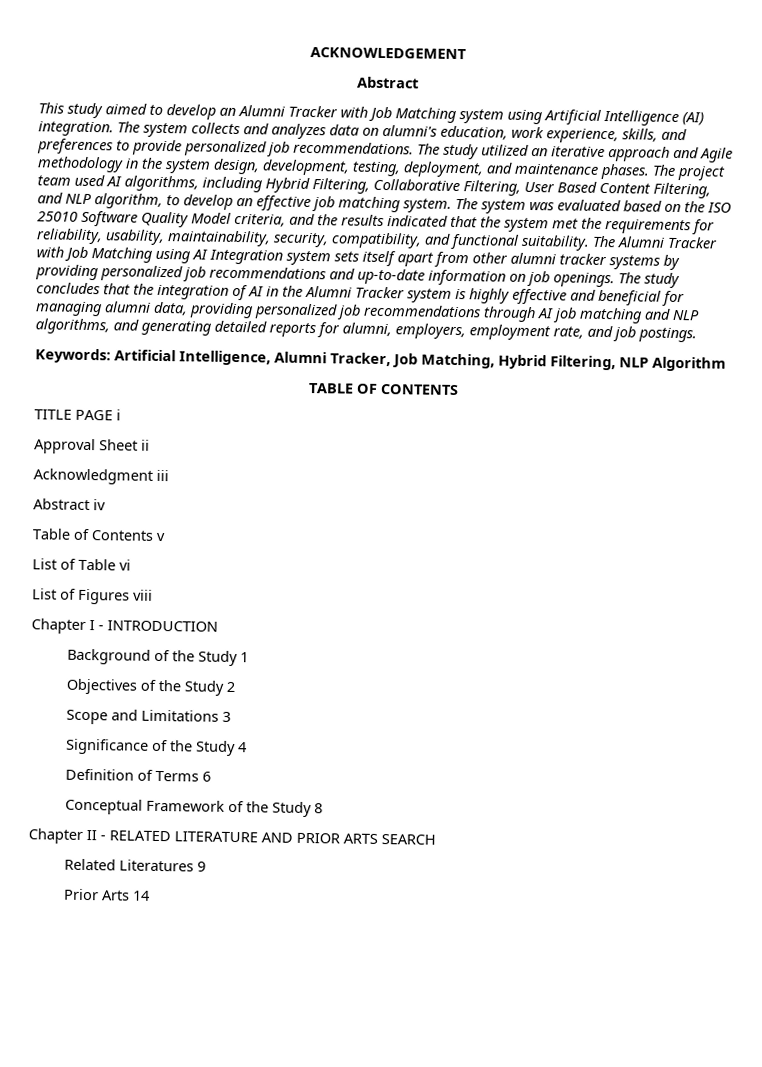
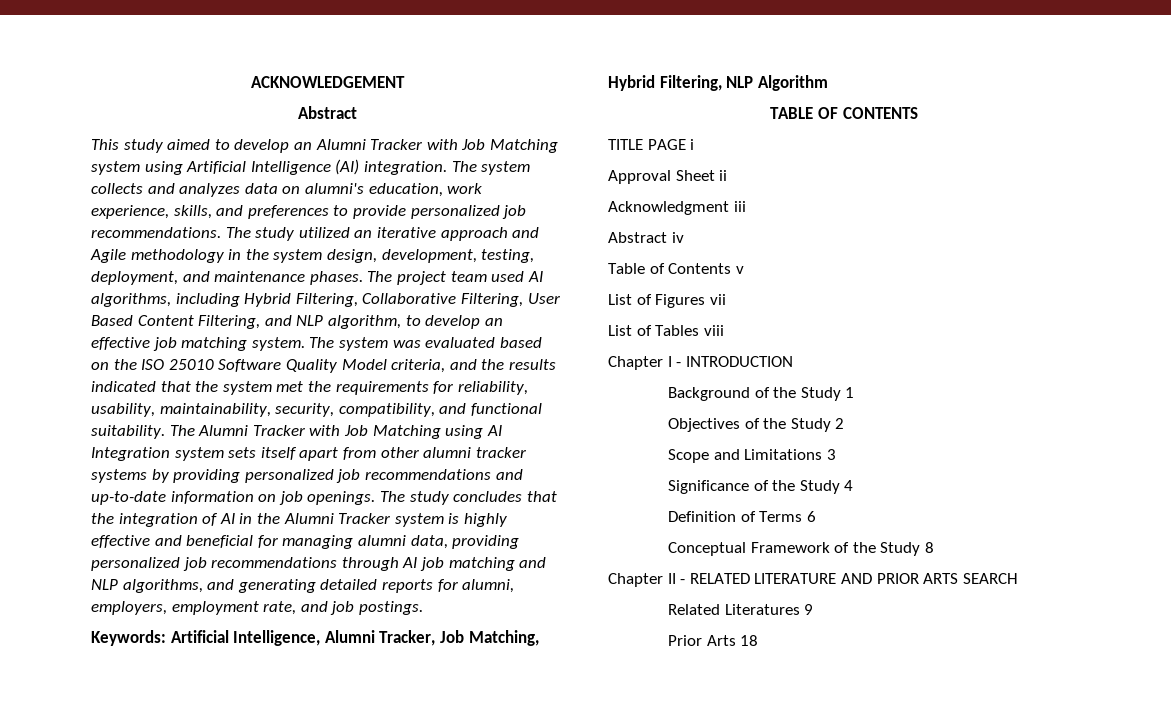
[78,558,131,571] [32,588,130,605] Table vi // List of Figures -> [655,294,726,308] [608,325,700,336] Figures vii // List of Tables
[132,890,151,901] 14 -> [740,635,759,646] 18

